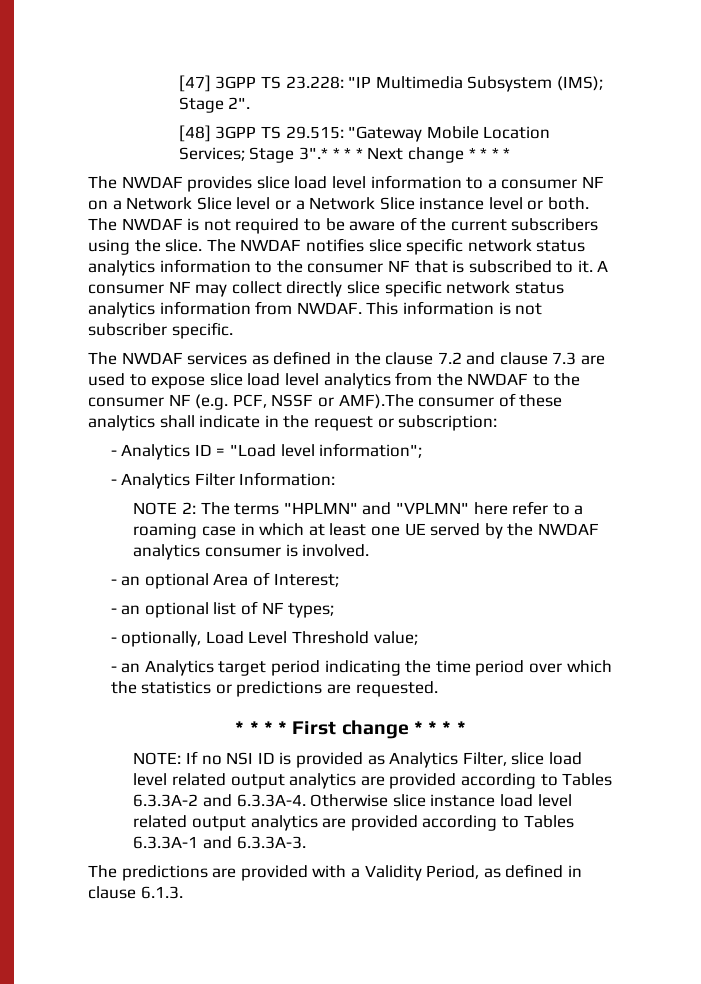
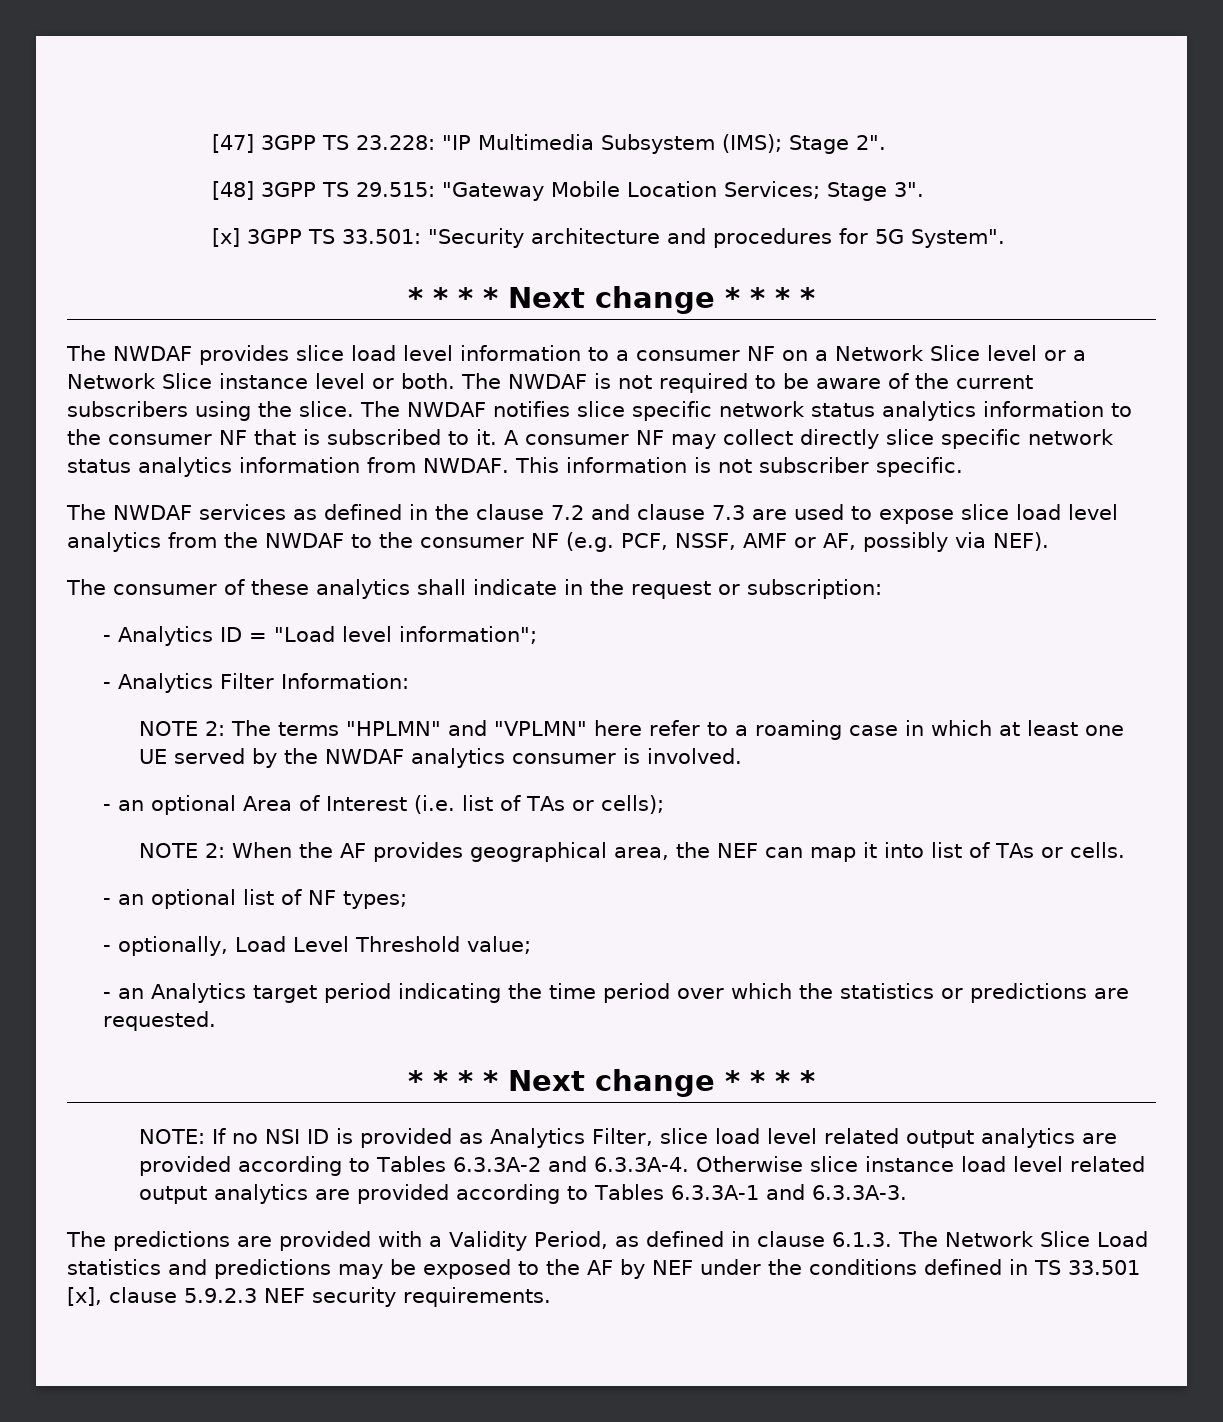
[298,147,328,160] 3".* -> [893,182,924,197] [211,228,1005,248] [408,287,423,308] 3". // [x] 3GPP TS 33.501: "Security architecture and procedures for 5G System". // *
[271,394,414,409] NSSF or AMF).The -> [675,532,1049,552] [66,579,106,595] NSSF, AMF or AF, possibly via NEF). // The
[273,573,339,587] Interest; -> [326,795,665,814] [139,842,1126,862] Interest (i.e. list of TAs or cells); // NOTE 2: When the AF provides geographical area, the NEF can map it into list of TAs or cells.
[292,721,337,735] First -> [508,1070,585,1091] Next
(183, 892) none -> [897,1231,1148,1247] [67,1259,1140,1279] [67,1287,551,1307] The Network Slice Load statistics and predictions may be exposed to the AF by NEF under the conditions defined in TS 33.501 [x], clause 5.9.2.3 NEF security requirements.

